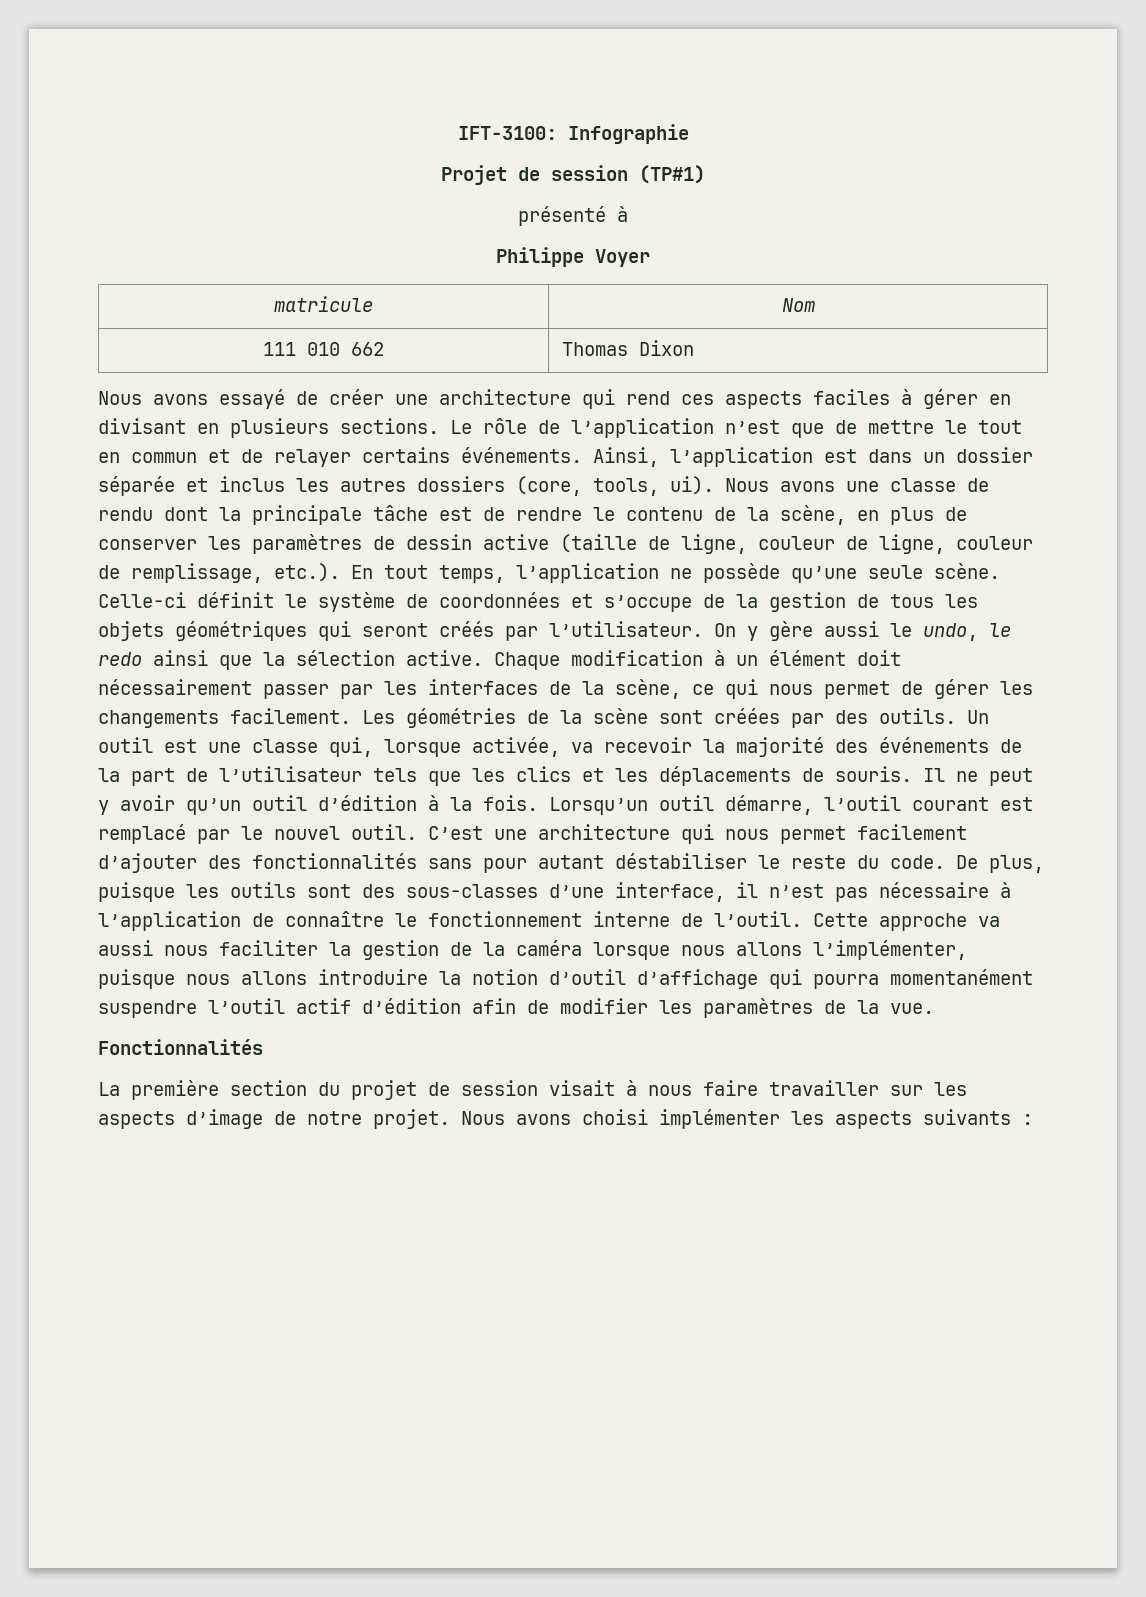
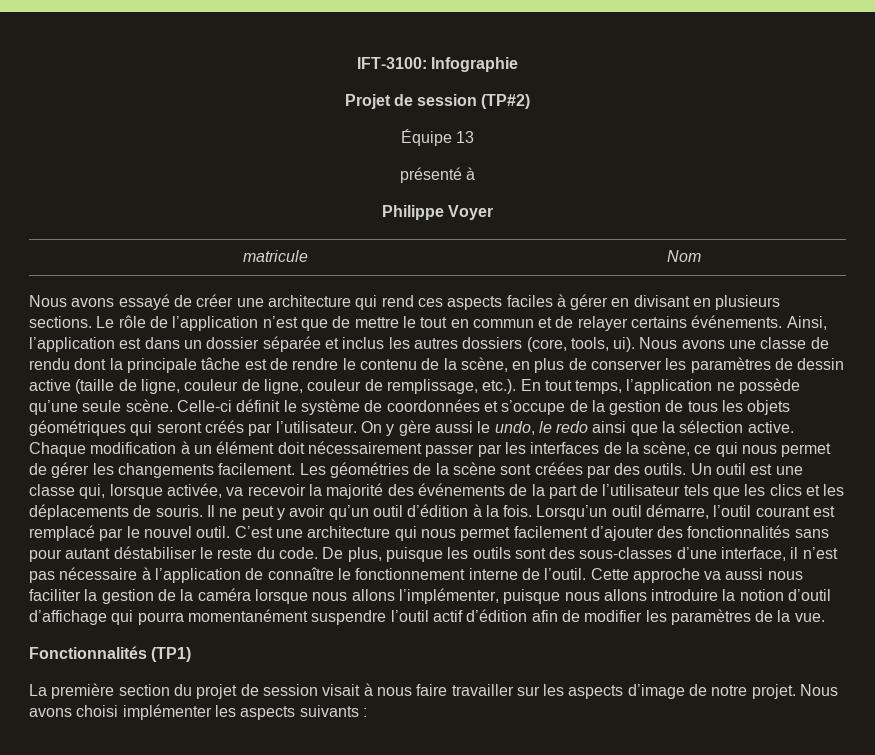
[639,165,705,184] (TP#1) -> [481,94,531,109] [400,129,475,146] (TP#2) // Équipe 13
[263,342,384,356] [562,340,695,356] // 111 010 662 | Thomas Dixon -> (701, 256) none
(263, 1047) none -> [151,647,192,662] (TP1)

